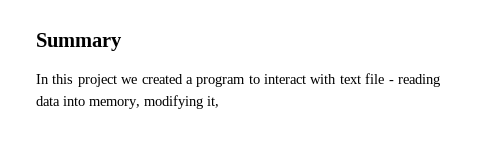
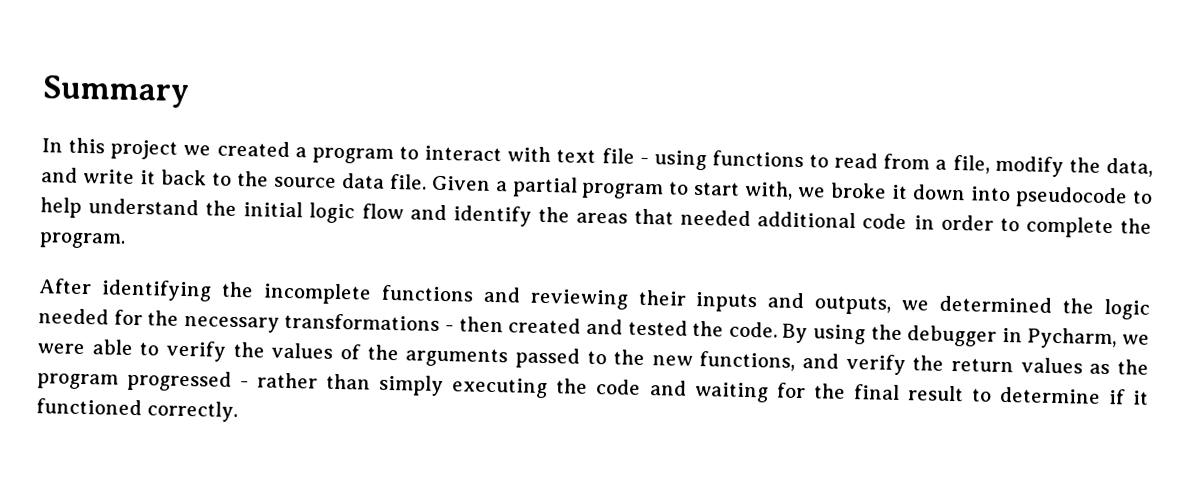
[397,74,440,87] [36,95,219,109] reading data into memory, modifying it, -> [653,150,1153,178] [41,167,1154,209] [40,197,1152,239] [39,232,126,249] [38,278,1150,320] [38,308,1150,350] [37,339,1149,376] [37,369,1149,405] [36,398,238,423] using functions to read from a file, modify the data, and write it back to the source data file. Given a partial program to start with, we broke it down into pseudocode to help understand the initial logic flow and identify the areas that needed additional code in order to complete the program. // After identifying the incomplete functions and reviewing their inputs and outputs, we determined the logic needed for the necessary transformations - then created and tested the code. By using the debugger in Pycharm, we were able to verify the values of the arguments passed to the new functions, and verify the return values as the program progressed - rather than simply executing the code and waiting for the final result to determine if it functioned correctly.

